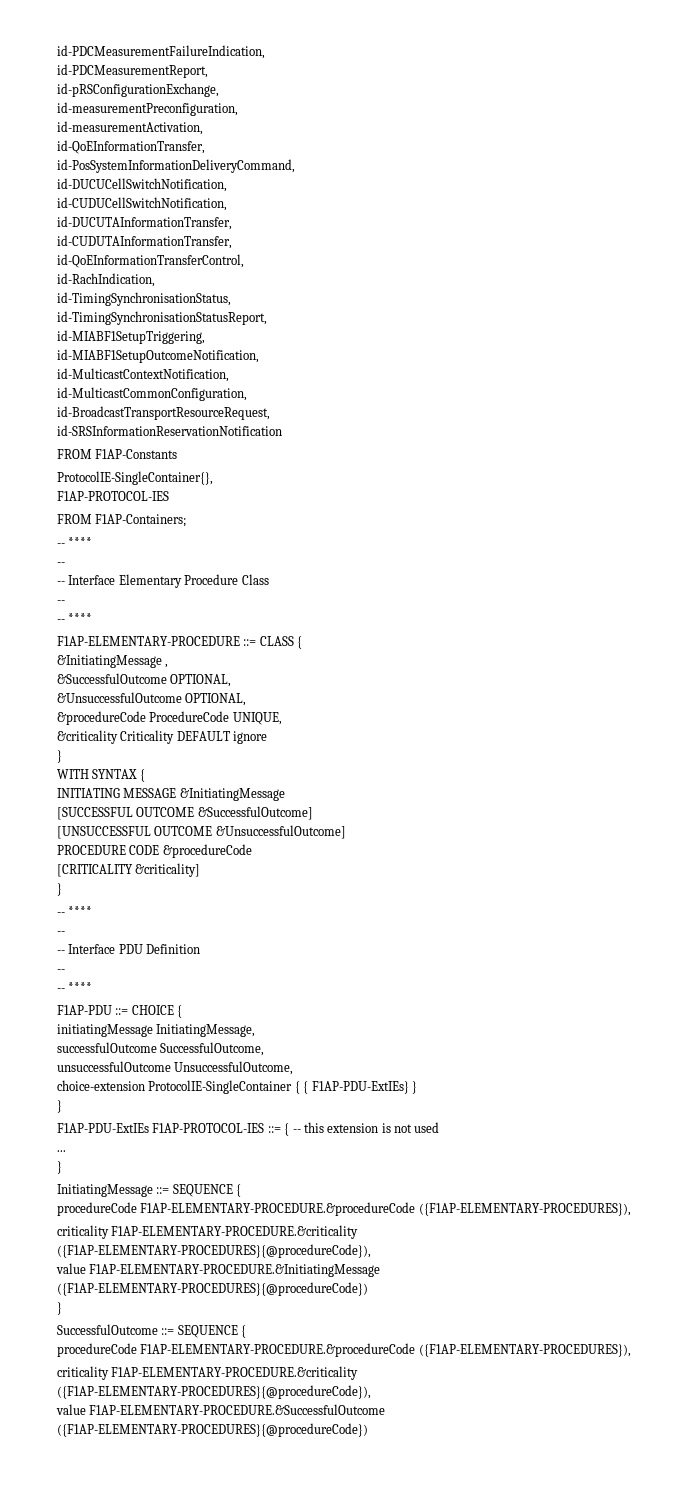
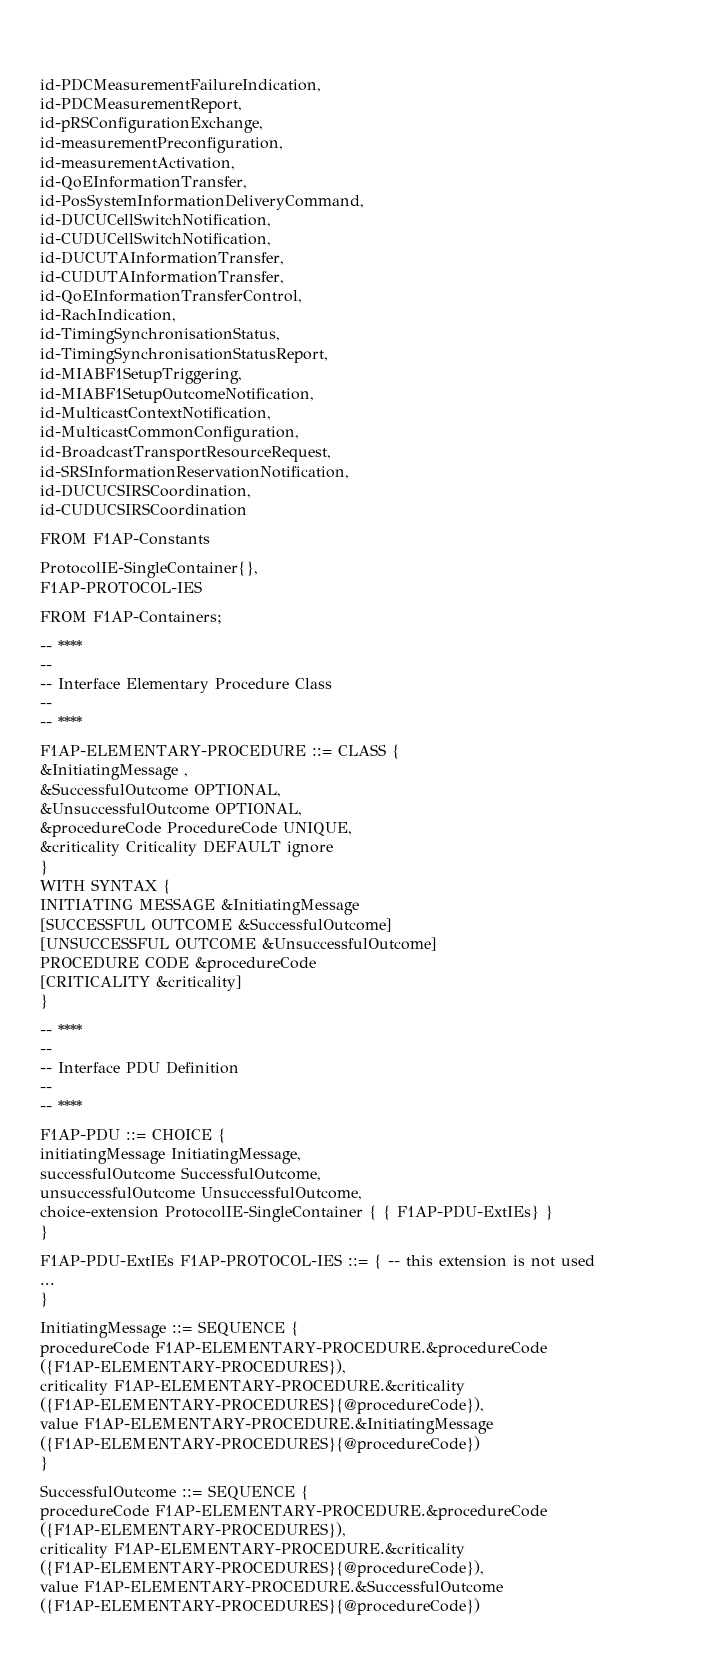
[57,425,282,436] id-SRSInformationReservationNotification -> [40,465,349,479] [40,484,251,498] [40,503,247,516] id-SRSInformationReservationNotification, // id-DUCUCSIRSCoordination, // id-CUDUCSIRSCoordination

